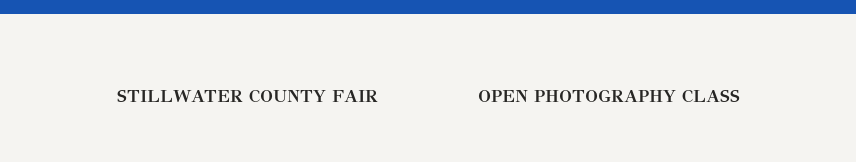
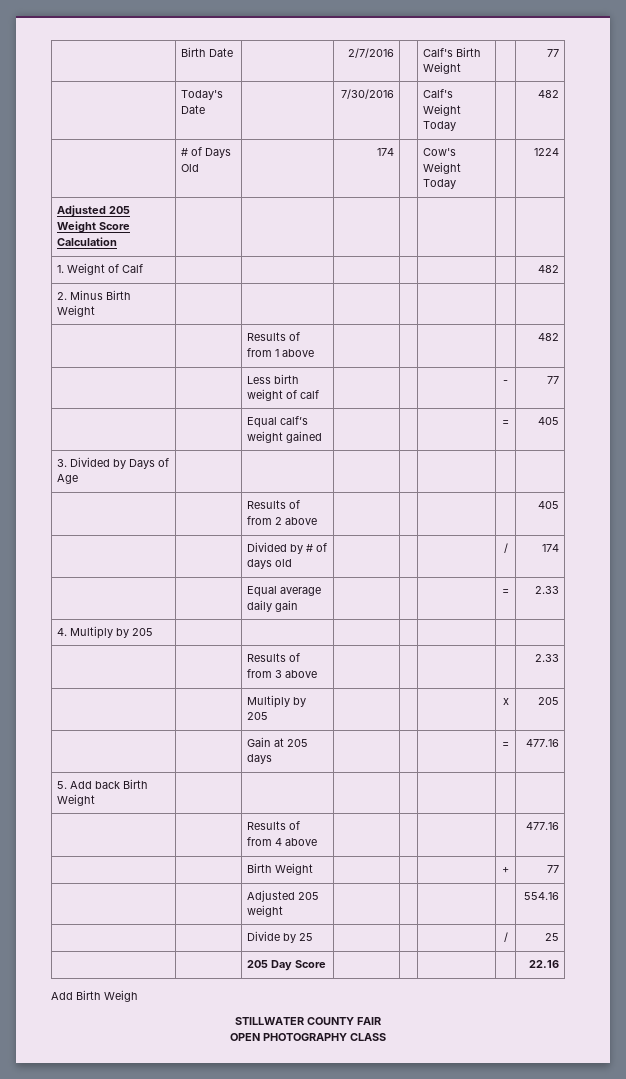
(116, 95) none -> [181,47,234,57] [347,48,394,58] [423,47,482,57] [423,62,462,74] [546,49,559,57] [181,90,224,100] [181,105,206,114] [340,89,394,99] [423,89,454,98] [423,104,462,116] [423,121,457,131] [537,90,559,98] [181,147,232,158] [181,164,200,172] [376,148,394,156] [423,148,457,156] [423,162,462,174] [423,179,457,189] [533,148,559,156] [57,205,131,217] [57,221,131,233] [57,237,118,246] [57,263,144,275] [537,265,559,273] [57,290,132,300] [57,305,96,317] [247,332,301,341] [247,348,315,357] [537,333,559,341] [247,374,300,384] [247,389,320,401] [503,380,508,384] [546,376,559,384] [247,416,309,428] [247,431,323,443] [502,420,509,425] [537,417,559,425] [57,457,170,469] [57,474,79,484] [247,500,301,509] [247,516,318,525] [537,501,559,509] [247,542,328,554] [247,559,293,569] [503,543,508,553] [541,544,559,552] [247,586,322,597] [247,600,299,612] [502,589,509,594] [534,586,559,594] [57,626,154,639] [247,653,301,662] [247,669,318,678] [534,654,559,662] [247,695,307,708] [247,712,269,720] [502,698,509,705] [537,697,559,705] [247,737,309,747] [247,754,273,764] [502,742,509,747] [525,739,559,747] [57,779,149,789] [57,794,96,806] [247,821,301,830] [247,837,318,846] [525,822,559,830] [247,863,314,875] [502,866,509,873] [546,865,559,873] [247,890,320,902] [247,905,284,917] [523,892,559,900] [247,931,314,943] [503,932,508,942] [544,933,559,941] [247,960,327,971] [528,960,559,968] [51,990,138,1002] | Birth Date | | 2/7/2016 | | Calf's Birth Weight | | 77 // | Today's Date | | 7/30/2016 | | Calf's Weight Today | | 482 // | # of Days Old | | 174 | | Cow's Weight Today | | 1224 // Adjusted 205 Weight Score Calculation | | | | | | | // 1. Weight of Calf | | | | | | | 482 // 2. Minus Birth Weight | | | | | | | // | | Results of from 1 above | | | | | 482 // | | Less birth weight of calf | | | | - | 77 // | | Equal calf’s weight gained | | | | = | 405 // 3. Divided by Days of Age | | | | | | | // | | Results of from 2 above | | | | | 405 // | | Divided by # of days old | | | | / | 174 // | | Equal average daily gain | | | | = | 2.33 // 4. Multiply by 205 | | | | | | | // | | Results of from 3 above | | | | | 2.33 // | | Multiply by 205 | | | | x | 205 // | | Gain at 205 days | | | | = | 477.16 // 5. Add back Birth Weight | | | | | | | // | | Results of from 4 above | | | | | 477.16 // | | Birth Weight | | | | + | 77 // | | Adjusted 205 weight | | | | | 554.16 // | | Divide by 25 | | | | / | 25 // | | 205 Day Score | | | | | 22.16 // Add Birth Weigh //

